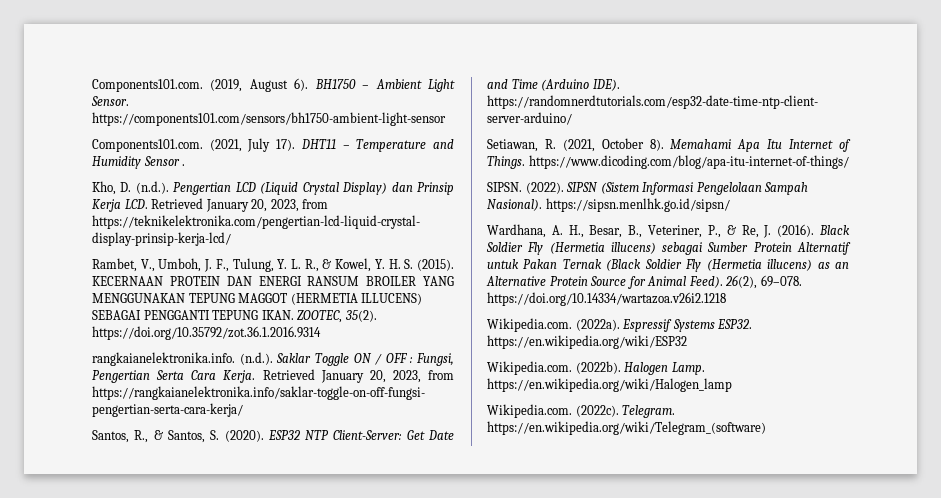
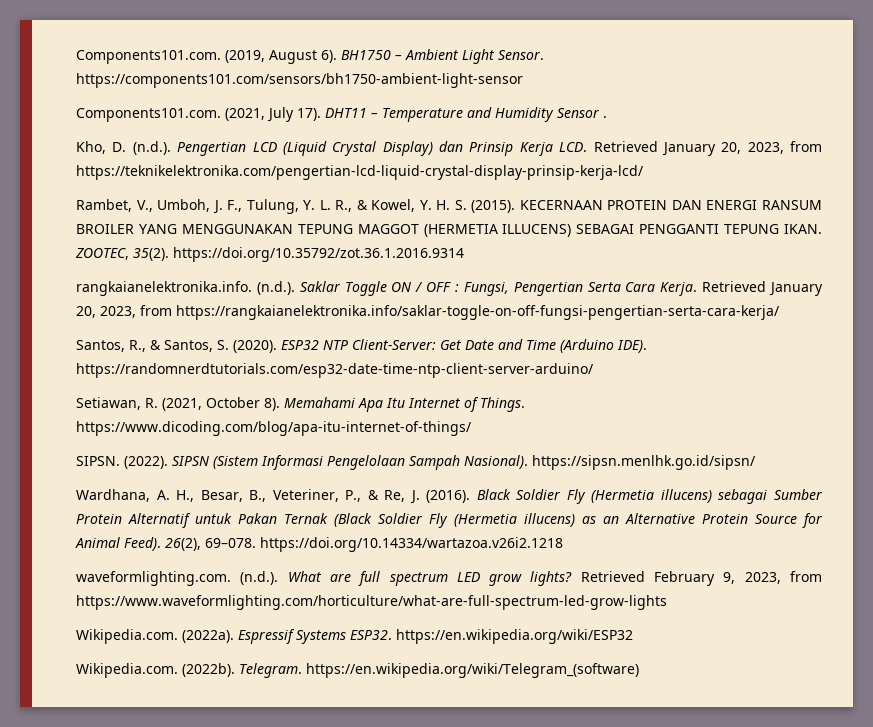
(726, 299) none -> [76,571,822,586] [76,595,667,610] // waveformlighting.com. (n.d.). What are full spectrum LED grow lights? Retrieved February 9, 2023, from https://www.waveformlighting.com/horticulture/what-are-full-spectrum-led-grow-lights
[624,362,705,375] [487,378,732,392] [487,404,619,418] Halogen Lamp. https://en.wikipedia.org/wiki/Halogen_lamp // Wikipedia.com. (2022c). -> (235, 670) none

